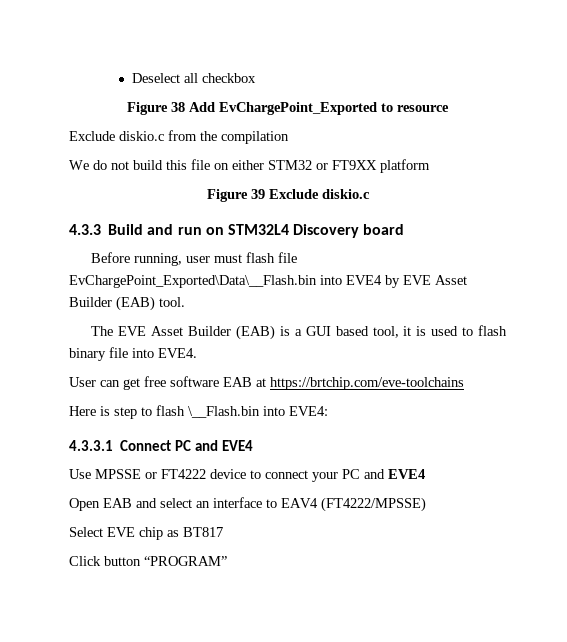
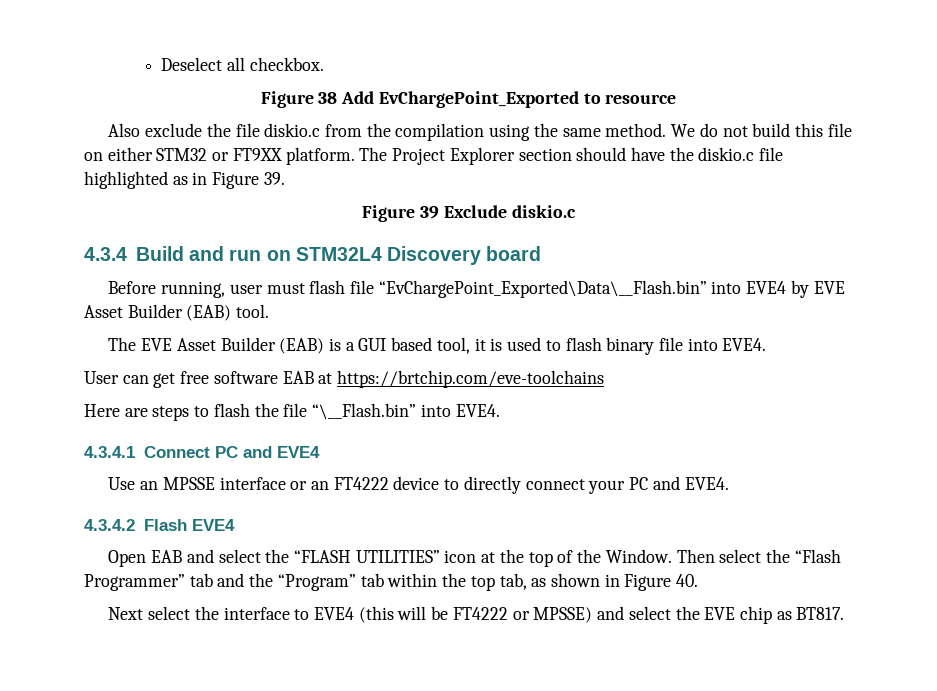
[201,73,256,83] checkbox -> [249,57,324,71] checkbox.
[69,131,115,141] Exclude -> [108,123,260,137] Also exclude the file
(289, 137) // -> [489,123,667,141] using the same method.
[380,159,430,173] platform -> [285,147,784,165] [84,171,285,189] platform. The Project Explorer section should have the diskio.c file highlighted as in Figure 39.
[69,224,101,235] 4.3.3 -> [84,247,127,261] 4.3.4
[69,275,317,288] EvChargePoint_Exported\Data\__Flash.bin -> [378,280,707,298] “EvChargePoint_Exported\Data\__Flash.bin”
[100,405,328,419] [69,440,113,451] is step to flash \__Flash.bin into EVE4: // 4.3.3.1 -> [124,403,500,421] [84,446,135,458] are steps to flash the file “\__Flash.bin” into EVE4. // 4.3.4.1
[95,469,157,479] MPSSE or -> [140,477,329,490] an MPSSE interface or an
(261, 474) none -> [463,476,521,494] directly
(385, 474) none -> [684,477,729,490] [84,519,187,531] EVE4. // 4.3.4.2 Flash
[196,497,426,512] [69,527,223,540] [69,556,227,566] an interface to EAV4 (FT4222/MPSSE) // Select EVE chip as BT817 // Click button “PROGRAM” -> [265,549,841,567] [84,573,699,591] [108,606,845,624] the “FLASH UTILITIES” icon at the top of the Window. Then select the “Flash Programmer” tab and the “Program” tab within the top tab, as shown in Figure 40. // Next select the interface to EVE4 (this will be FT4222 or MPSSE) and select the EVE chip as BT817.

